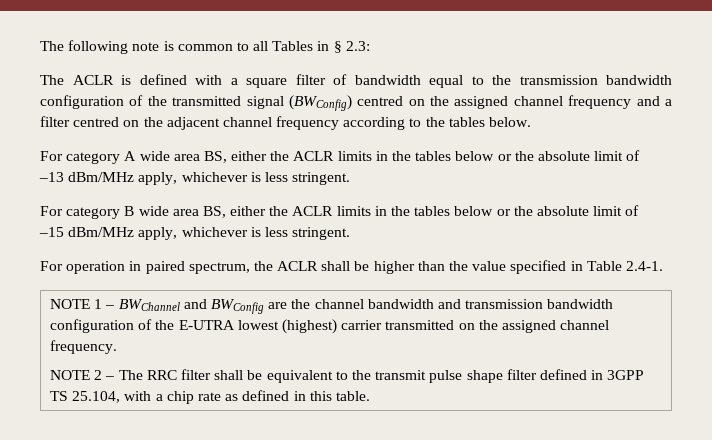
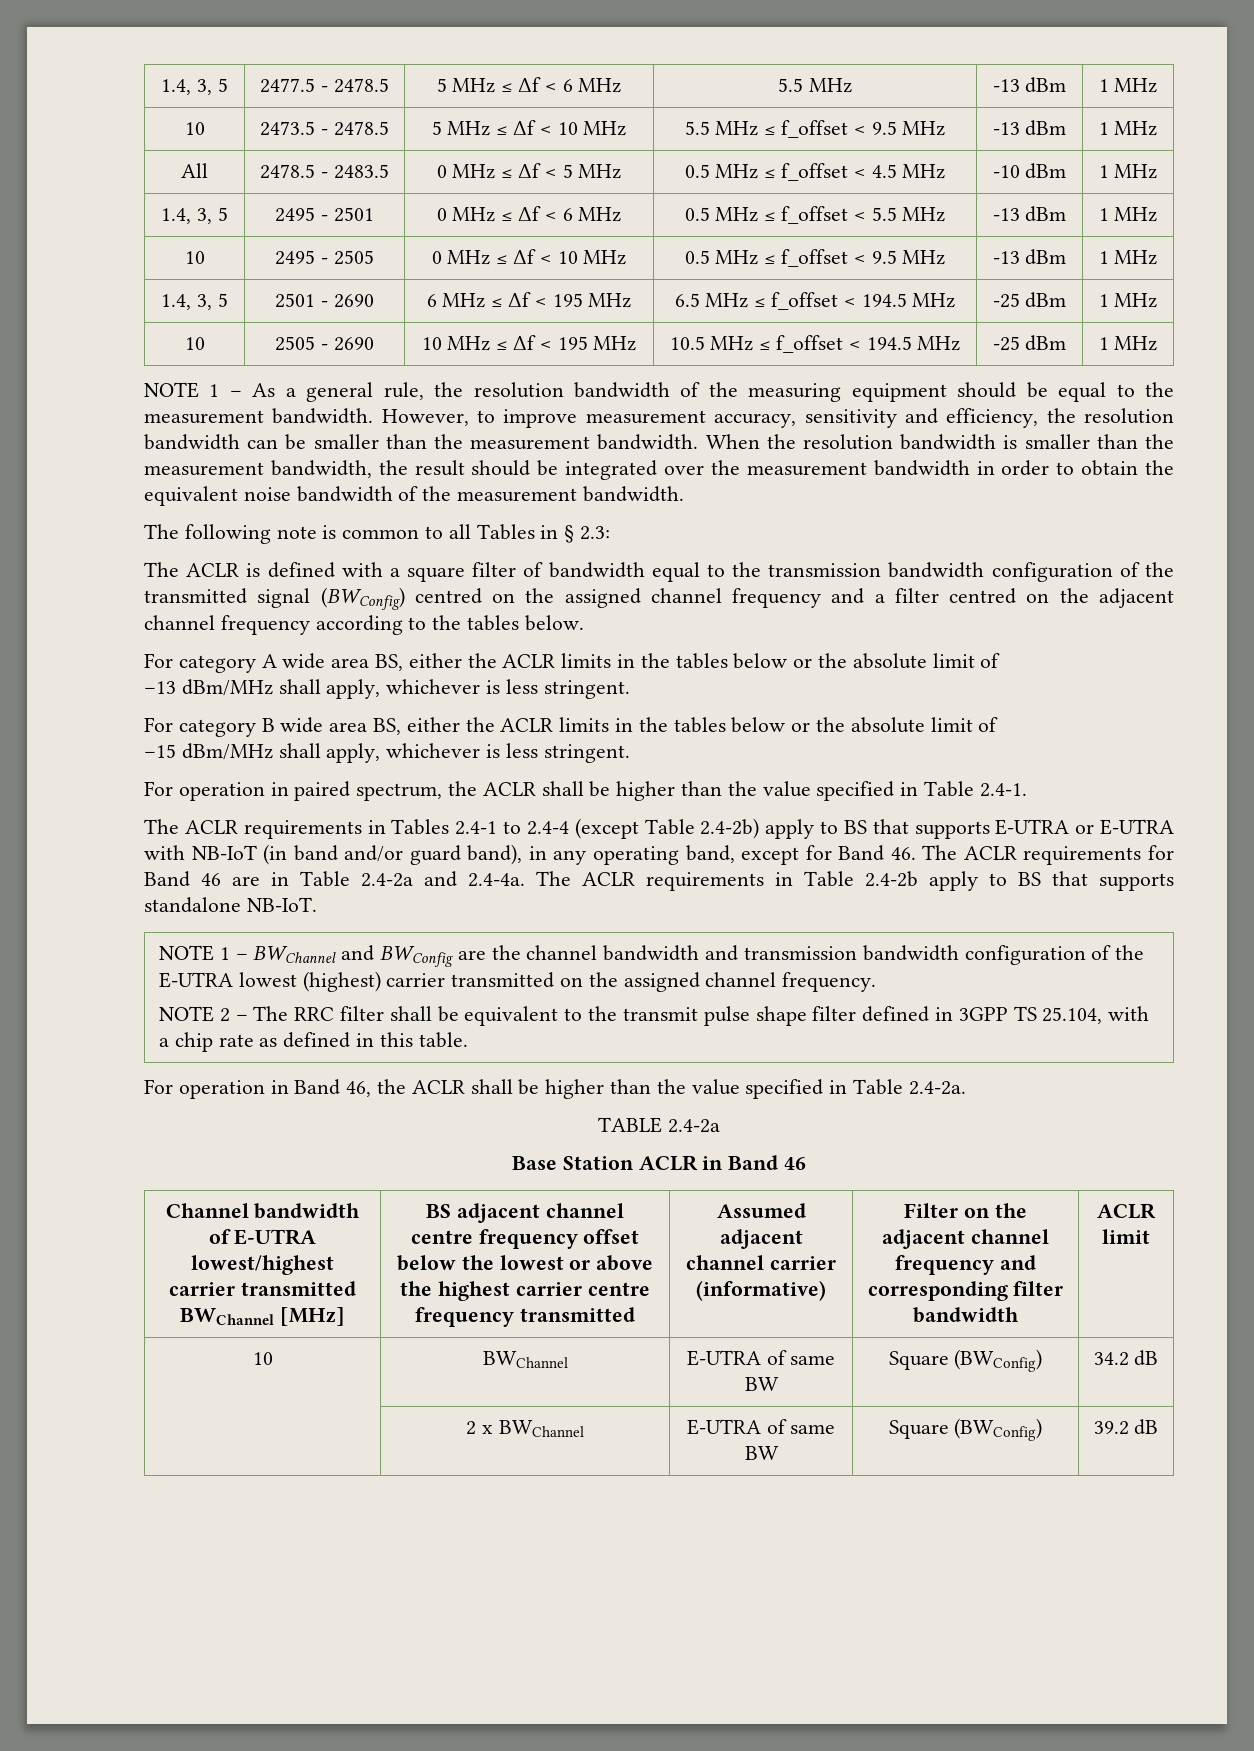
(40, 46) none -> [161,78,228,95] [260,78,389,93] [436,77,622,93] [778,78,852,93] [992,77,1067,93] [1098,78,1158,93] [184,122,205,135] [260,121,389,136] [431,120,627,136] [684,120,946,138] [992,120,1067,136] [1098,121,1158,136] [181,163,208,178] [260,164,389,179] [436,163,622,179] [684,163,946,181] [992,163,1067,179] [1098,164,1158,179] [161,207,228,224] [275,207,374,222] [436,206,622,222] [684,206,946,224] [992,206,1067,222] [1098,207,1158,222] [184,251,205,264] [275,250,374,265] [431,249,627,265] [684,249,946,267] [992,249,1067,265] [1098,250,1158,265] [161,293,228,310] [275,293,374,308] [426,292,632,308] [674,292,956,310] [992,292,1067,308] [1098,293,1158,308] [184,337,205,350] [275,336,374,351] [421,335,637,351] [669,335,961,353] [992,335,1067,351] [1098,336,1158,351] [144,382,1174,402] [144,408,1174,428] [144,434,1175,450] [144,460,1174,480] [144,486,684,506] 1.4, 3, 5 | 2477.5 - 2478.5 | 5 MHz ≤ Δf < 6 MHz | 5.5 MHz | -13 dBm | 1 MHz // 10 | 2473.5 - 2478.5 | 5 MHz ≤ Δf < 10 MHz | 5.5 MHz ≤ f_offset < 9.5 MHz | -13 dBm | 1 MHz // All | 2478.5 - 2483.5 | 0 MHz ≤ Δf < 5 MHz | 0.5 MHz ≤ f_offset < 4.5 MHz | -10 dBm | 1 MHz // 1.4, 3, 5 | 2495 - 2501 | 0 MHz ≤ Δf < 6 MHz | 0.5 MHz ≤ f_offset < 5.5 MHz | -13 dBm | 1 MHz // 10 | 2495 - 2505 | 0 MHz ≤ Δf < 10 MHz | 0.5 MHz ≤ f_offset < 9.5 MHz | -13 dBm | 1 MHz // 1.4, 3, 5 | 2501 - 2690 | 6 MHz ≤ Δf < 195 MHz | 6.5 MHz ≤ f_offset < 194.5 MHz | -25 dBm | 1 MHz // 10 | 2505 - 2690 | 10 MHz ≤ Δf < 195 MHz | 10.5 MHz ≤ f_offset < 194.5 MHz | -25 dBm | 1 MHz // NOTE 1 – As a general rule, the resolution bandwidth of the measuring equipment should be equal to the measurement bandwidth. However, to improve measurement accuracy, sensitivity and efficiency, the resolution bandwidth can be smaller than the measurement bandwidth. When the resolution bandwidth is smaller than the measurement bandwidth, the result should be integrated over the measurement bandwidth in order to obtain the equivalent noise bandwidth of the measurement bandwidth. //
(135, 177) none -> [278,679,321,694] shall
(135, 232) none -> [278,743,321,758] shall
(663, 266) none -> [144,818,1175,839] [144,844,1174,865] [144,871,1174,891] [144,897,317,913] // The ACLR requirements in Tables 2.4-1 to 2.4-4 (except Table 2.4-2b) apply to BS that supports E-UTRA or E-UTRA with NB-IoT (in band and/or guard band), in any operating band, except for Band 46. The ACLR requirements for Band 46 are in Table 2.4-2a and 2.4-4a. The ACLR requirements in Table 2.4-2b apply to BS that supports standalone NB-IoT.
(370, 396) none -> [144,1079,966,1099] [598,1117,720,1133] [511,1155,807,1171] [165,1203,361,1219] [208,1229,317,1245] [191,1255,334,1275] [169,1281,356,1296] [180,1307,345,1326] [426,1203,624,1223] [410,1229,640,1249] [396,1255,654,1271] [400,1281,650,1301] [415,1307,635,1327] [716,1203,806,1218] [719,1229,803,1249] [686,1255,836,1270] [696,1280,826,1301] [904,1203,1027,1218] [882,1229,1049,1249] [895,1255,1036,1275] [867,1281,1064,1301] [913,1307,1019,1323] [1097,1203,1156,1219] [1102,1229,1150,1244] [252,1352,273,1365] [482,1351,568,1368] [686,1350,836,1366] [744,1377,779,1391] [888,1349,1043,1372] [1093,1350,1159,1366] [466,1420,584,1437] [686,1419,836,1435] [744,1446,779,1460] [888,1418,1043,1441] [1093,1419,1159,1435] // For operation in Band 46, the ACLR shall be higher than the value specified in Table 2.4-2a. // TABLE 2.4-2a // Base Station ACLR in Band 46 // Channel bandwidth of E-UTRA lowest/highest carrier transmitted BWChannel [MHz] | BS adjacent channel centre frequency offset below the lowest or above the highest carrier centre frequency transmitted | Assumed adjacent channel carrier (informative) | Filter on the adjacent channel frequency and corresponding filter bandwidth | ACLR limit // 10 | BWChannel | E-UTRA of same BW | Square (BWConfig) | 34.2 dB // | 2 x BWChannel | E-UTRA of same BW | Square (BWConfig) | 39.2 dB

